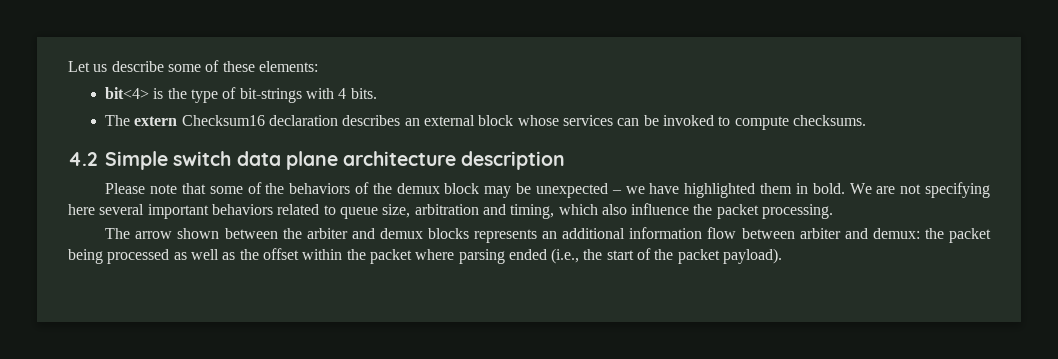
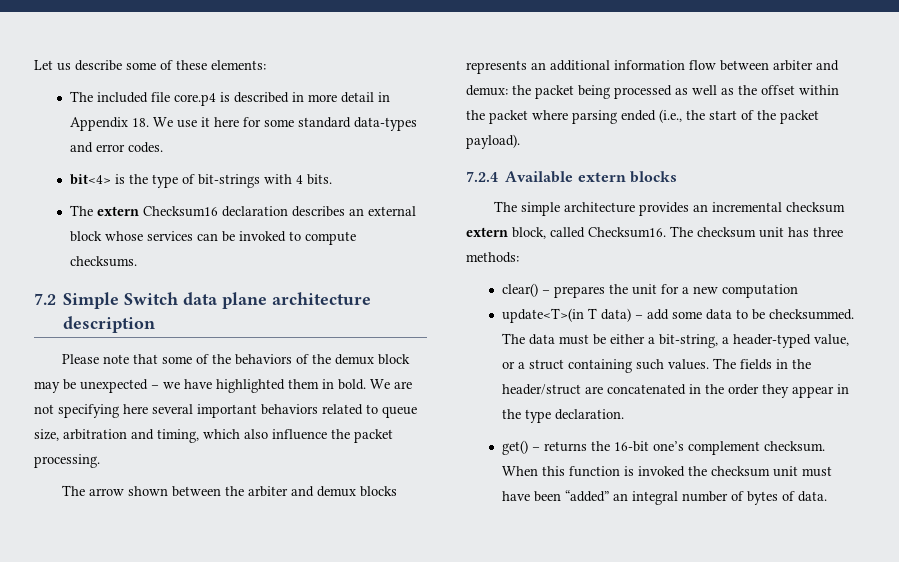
(318, 66) none -> [70,91,391,106] [70,117,418,131] [70,142,164,153] // The included file core.p4 is described in more detail in Appendix 18. We use it here for some standard data-types and error codes.
[68,151,232,170] 4.2 Simple switch -> [34,292,179,309] 7.2 Simple Switch
(783, 256) none -> [466,171,677,183] [493,201,845,216] [466,226,843,239] [466,252,519,263] [502,283,799,298] [502,308,855,323] [502,333,850,348] [502,358,812,373] [502,384,850,398] [502,409,625,423] [502,440,826,455] [502,466,833,477] [502,490,828,505] // 7.2.4 Available extern blocks // The simple architecture provides an incremental checksum extern block, called Checksum16. The checksum unit has three methods: // clear() – prepares the unit for a new computation // update<T>(in T data) – add some data to be checksummed. The data must be either a bit-string, a header-typed value, or a struct containing such values. The fields in the header/struct are concatenated in the order they appear in the type declaration. // get() – returns the 16-bit one’s complement checksum. When this function is invoked the checksum unit must have been “added” an integral number of bytes of data.

